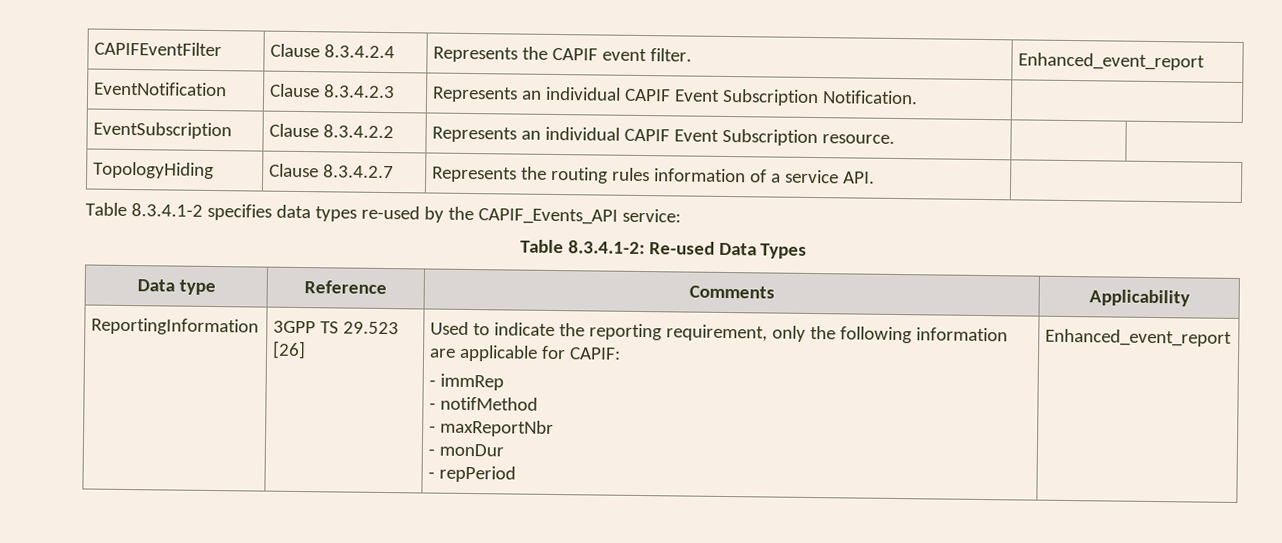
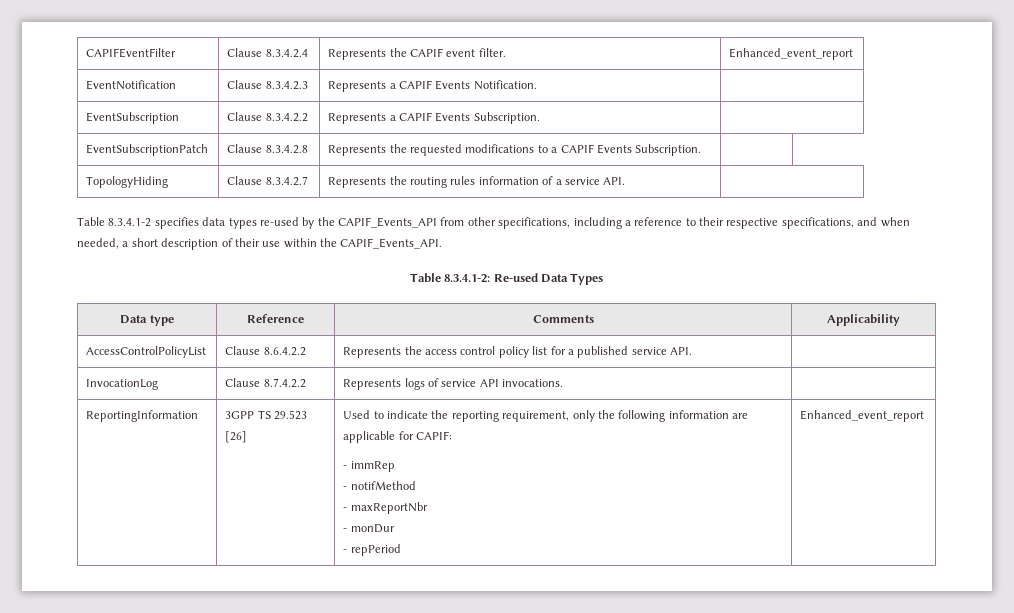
[522,86,820,107] an individual CAPIF Event Subscription -> [389,80,471,90] a CAPIF Events
[521,126,896,147] an individual CAPIF Event Subscription resource. -> [389,112,540,124] [86,144,209,156] [227,144,308,154] [328,144,702,156] a CAPIF Events Subscription. | // EventSubscriptionPatch | Clause 8.3.4.2.8 | Represents the requested modifications to a CAPIF Events Subscription.
[621,208,681,223] service: -> [440,217,910,229] [77,238,443,250] from other specifications, including a reference to their respective specifications, and when needed, a short description of their use within the CAPIF_Events_API.
(1190, 298) none -> [86,346,207,358] [225,346,306,356] [343,346,693,358] [86,379,159,390] [225,378,306,388] [343,378,564,390] // AccessControlPolicyList | Clause 8.6.4.2.2 | Represents the access control policy list for a published service API. | // InvocationLog | Clause 8.7.4.2.2 | Represents logs of service API invocations. |

